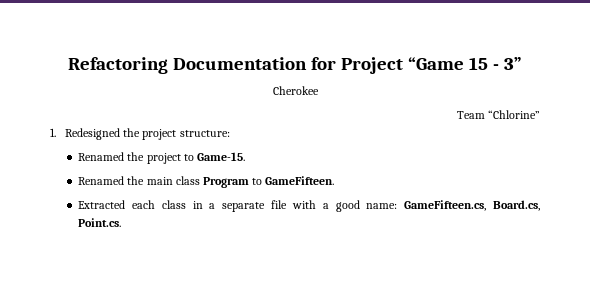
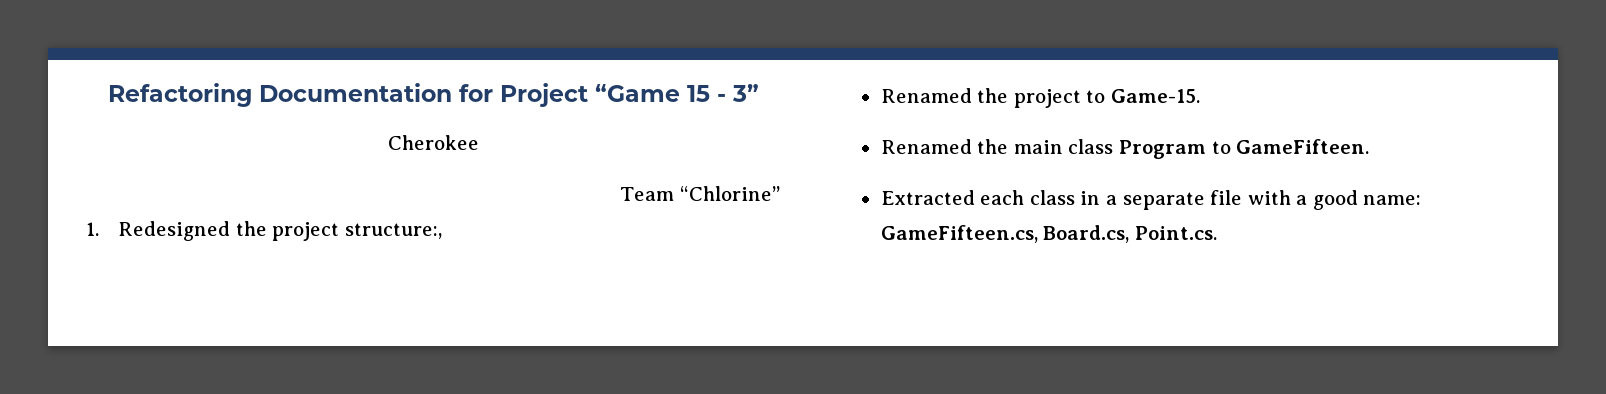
[179,130,230,137] structure: -> [344,223,442,239] structure:,

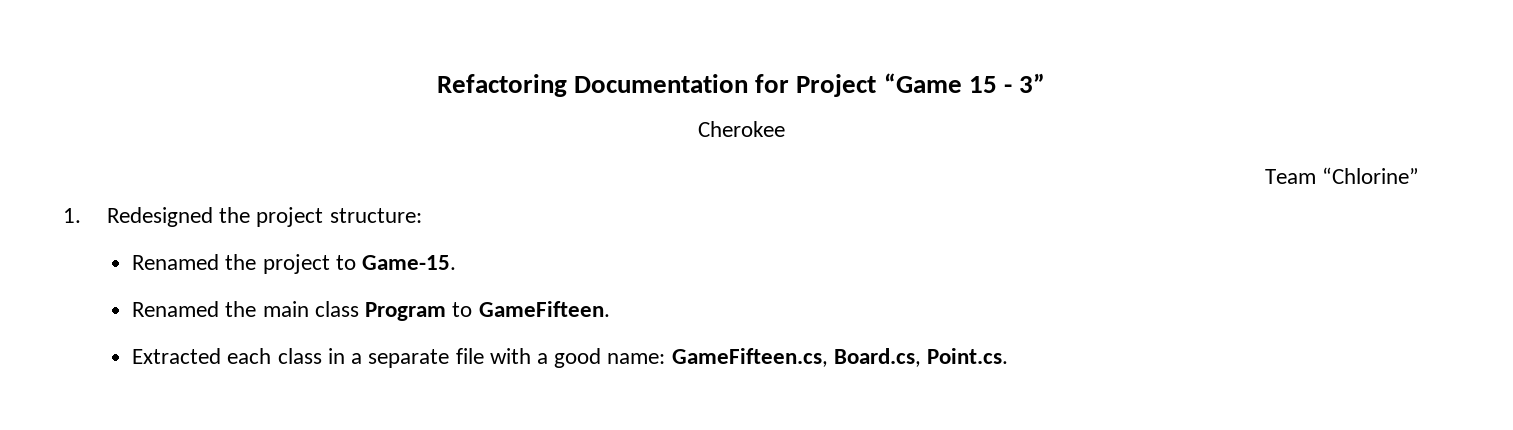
[344,223,442,239] structure:, -> [329,208,422,223] structure:

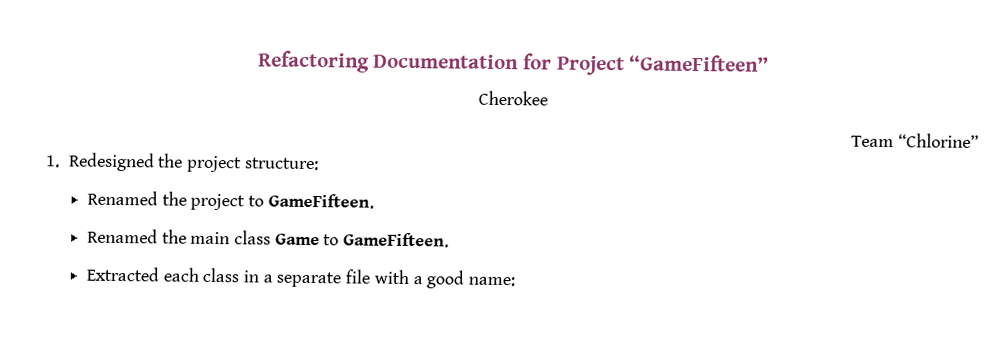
[883,73,1046,93] “Game 15 - 3” -> [629,54,770,72] “GameFifteen”
[362,255,457,270] Game-15. -> [267,193,374,209] GameFifteen.
[365,302,447,321] Program -> [274,233,320,246] Game
[671,348,1008,367] GameFifteen.cs, Board.cs, Point.cs. -> (516, 281) none

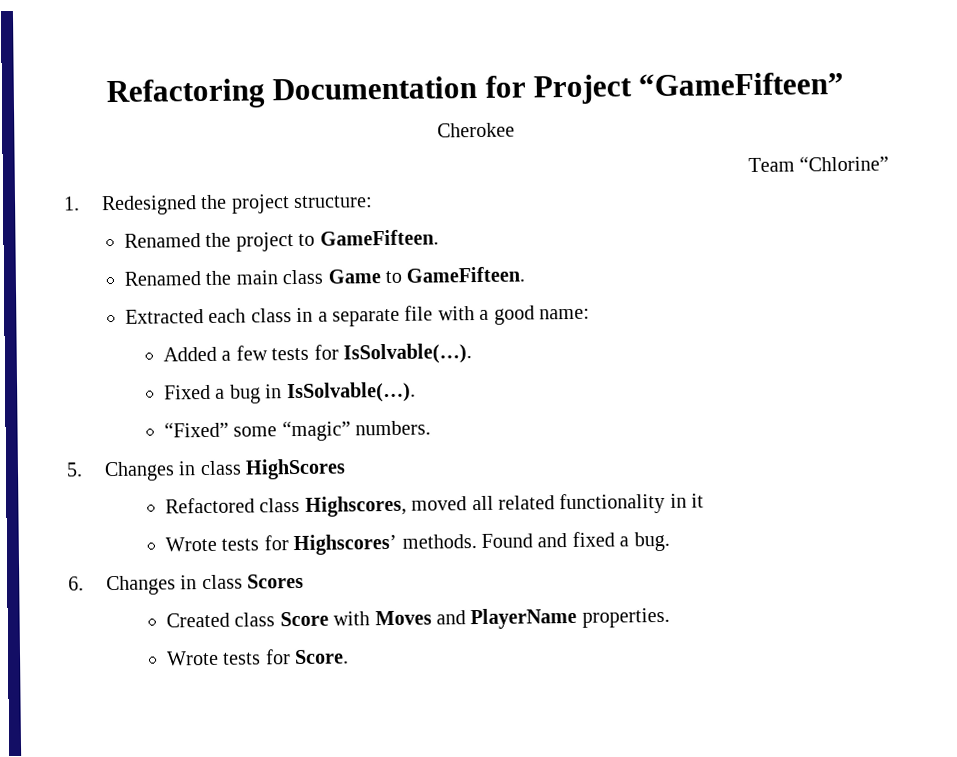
(516, 281) none -> [162,343,472,365] [163,381,416,404] [163,420,432,442] [66,458,347,482] [164,492,705,517] [164,531,670,556] [68,573,305,596] [165,607,670,630] [165,649,350,666] // Added a few tests for IsSolvable(…). // Fixed a bug in IsSolvable(…). // “Fixed” some “magic” numbers. // 5. Changes in class HighScores // Refactored class Highscores, moved all related functionality in it // Wrote tests for Highscores’ methods. Found and fixed a bug. // 6. Changes in class Scores // Created class Score with Moves and PlayerName properties. // Wrote tests for Score.

